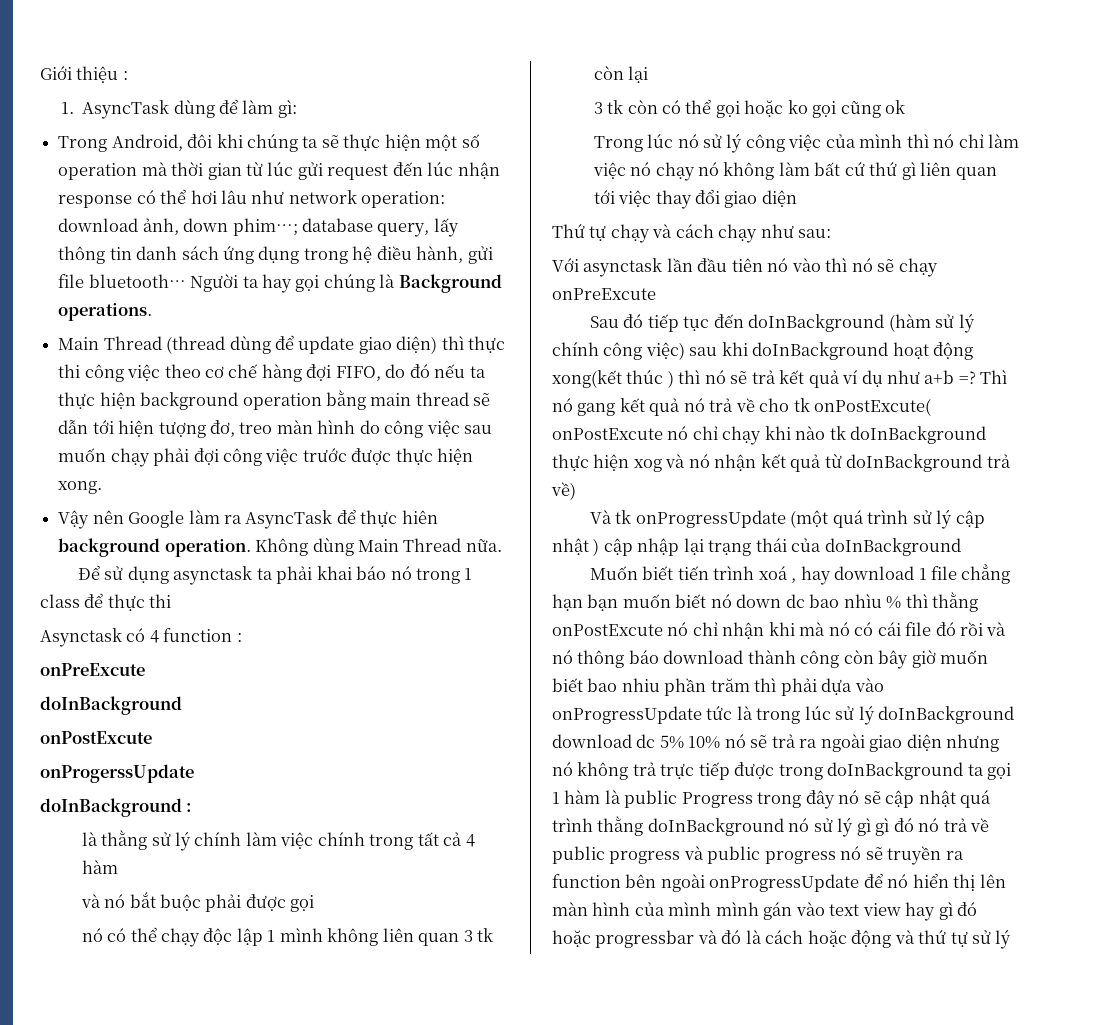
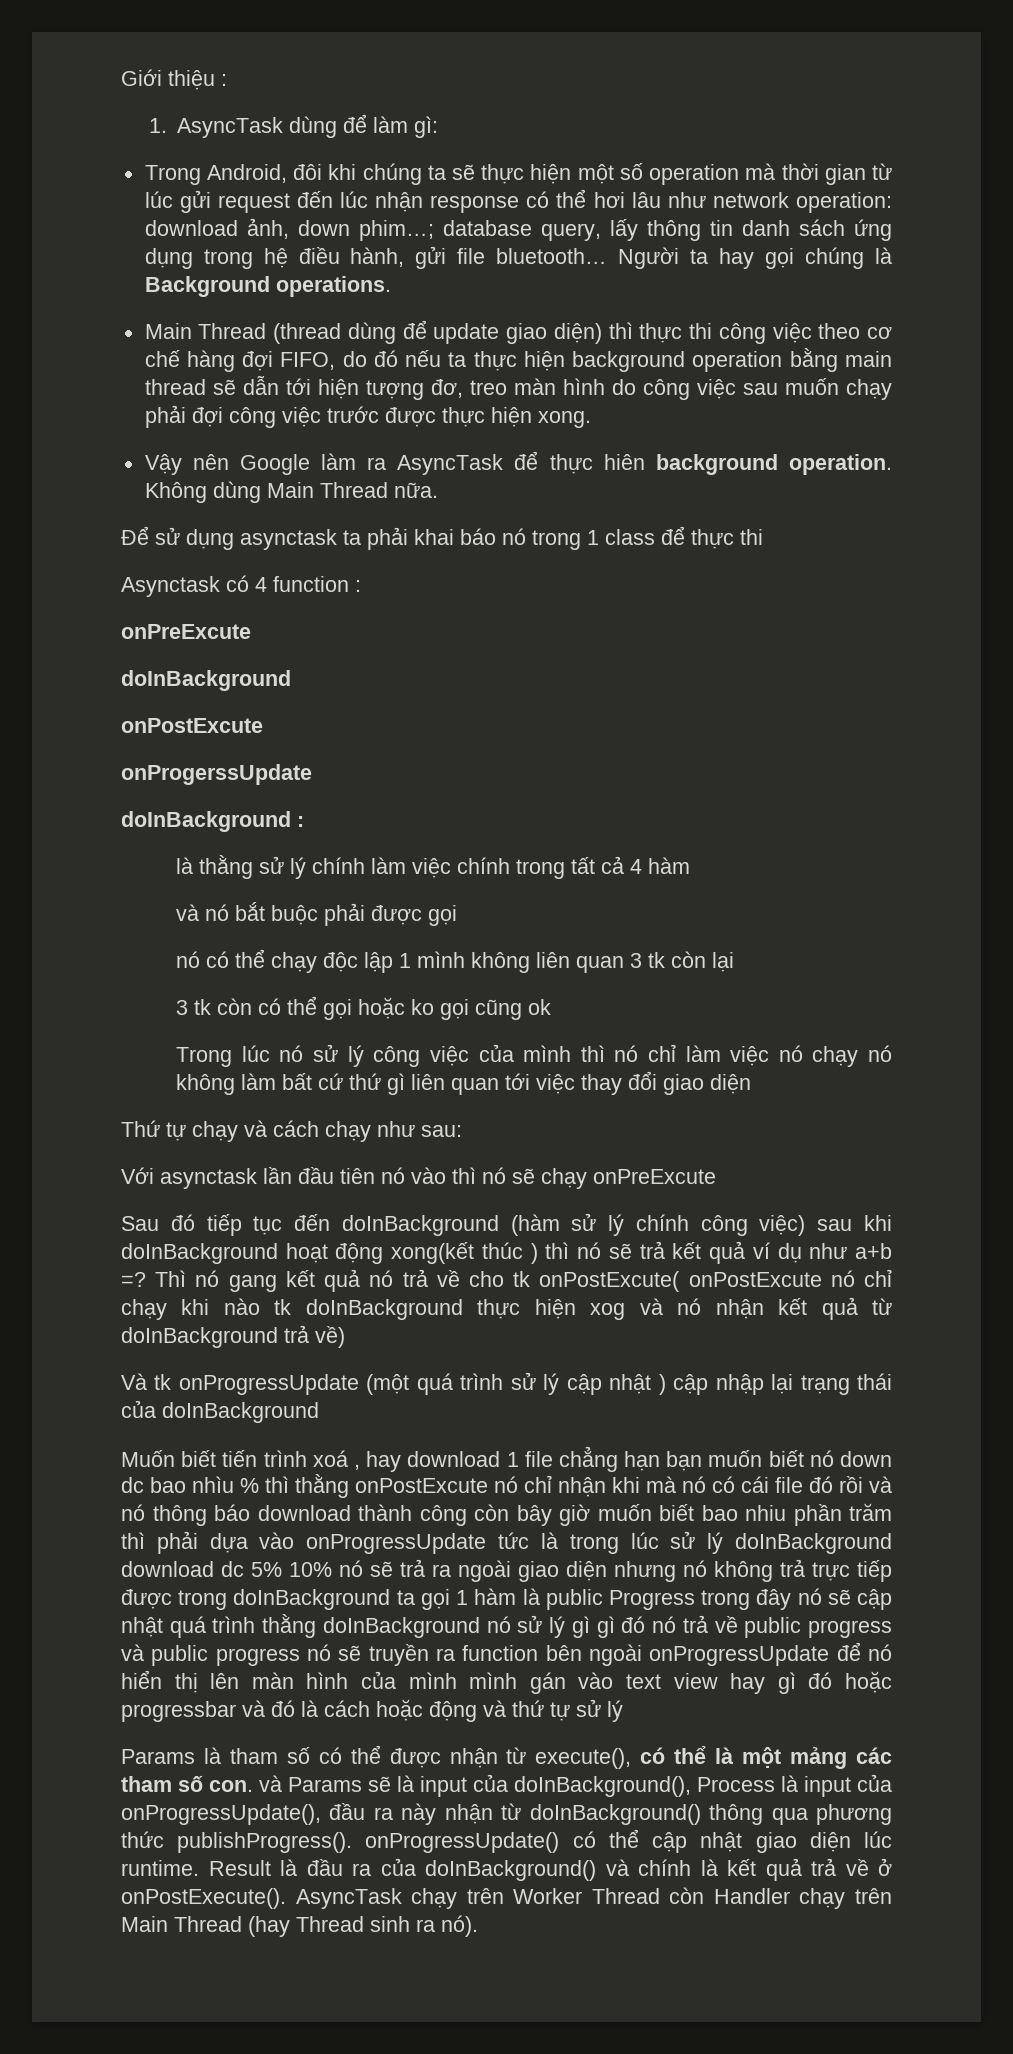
(1012, 939) none -> [121,1745,892,1769] [121,1774,892,1797] [121,1803,893,1825] [121,1829,892,1853] [121,1858,892,1881] [121,1887,892,1909] [121,1915,478,1937] // Params là tham số có thể được nhận từ execute(), có thể là một mảng các tham số con. và Params sẽ là input của doInBackground(), Process là input của onProgressUpdate(), đầu ra này nhận từ doInBackground() thông qua phương thức publishProgress(). onProgressUpdate() có thể cập nhật giao diện lúc runtime. Result là đầu ra của doInBackground() và chính là kết quả trả về ở onPostExecute(). AsyncTask chạy trên Worker Thread còn Handler chạy trên Main Thread (hay Thread sinh ra nó).

